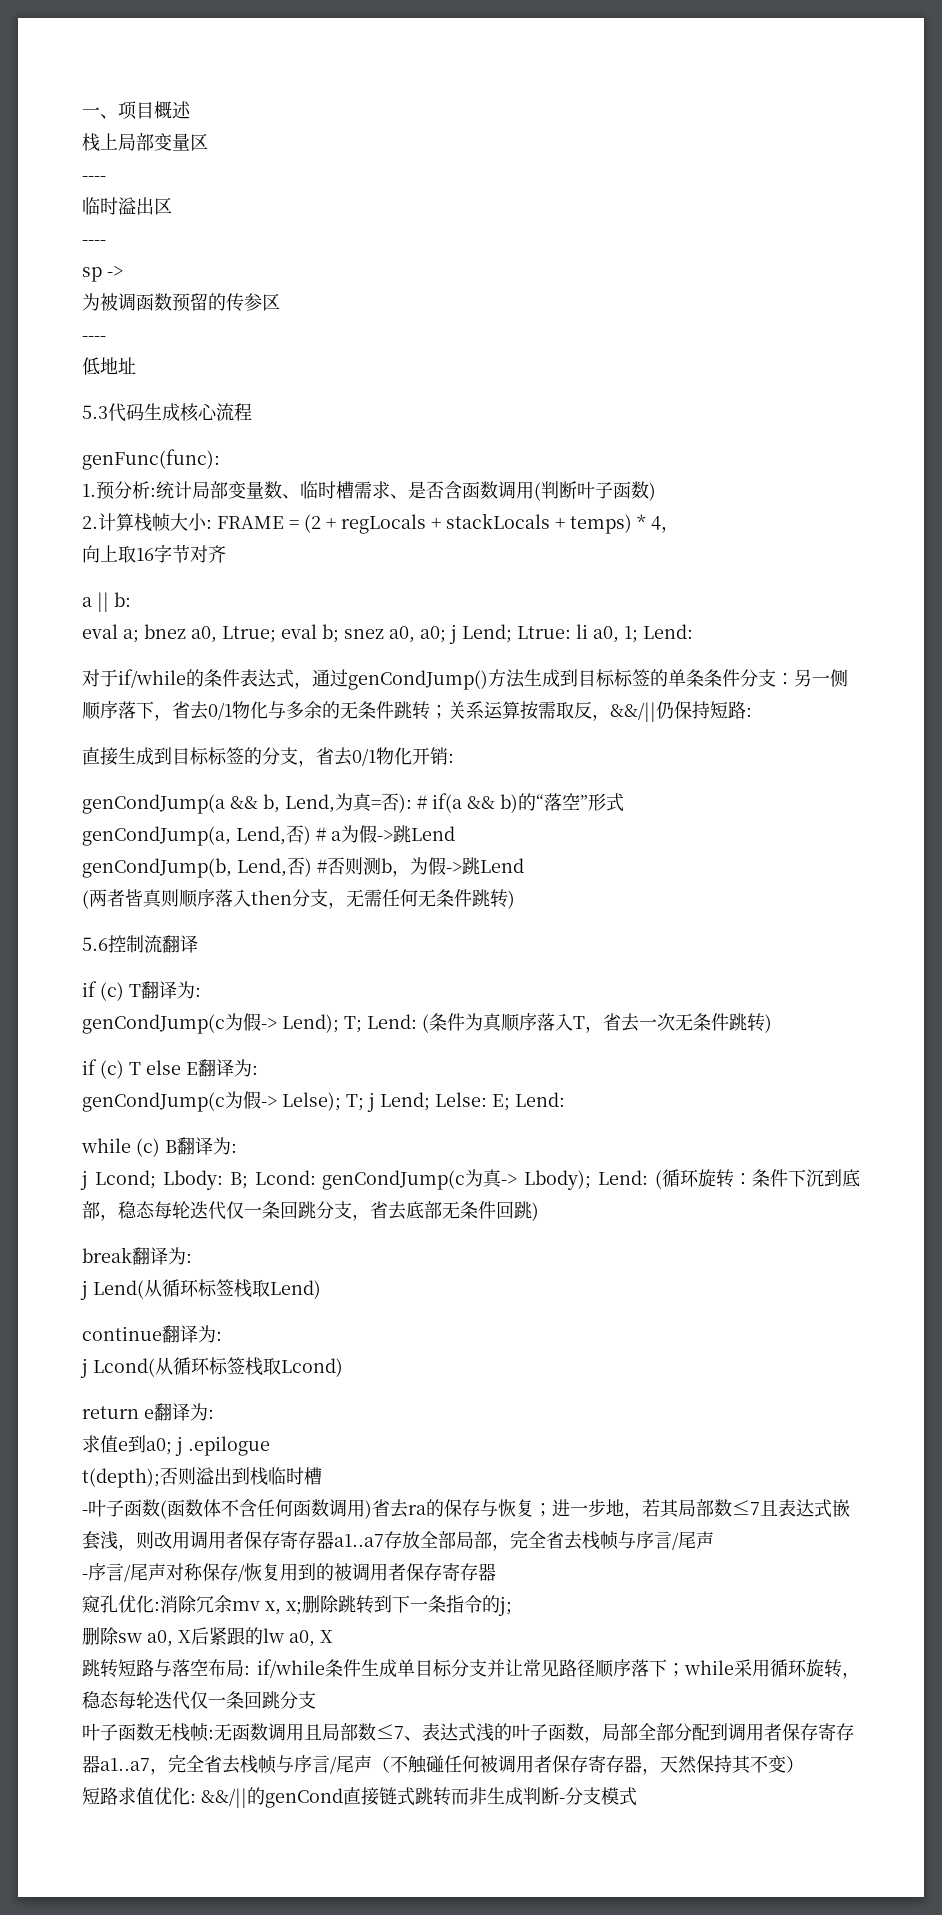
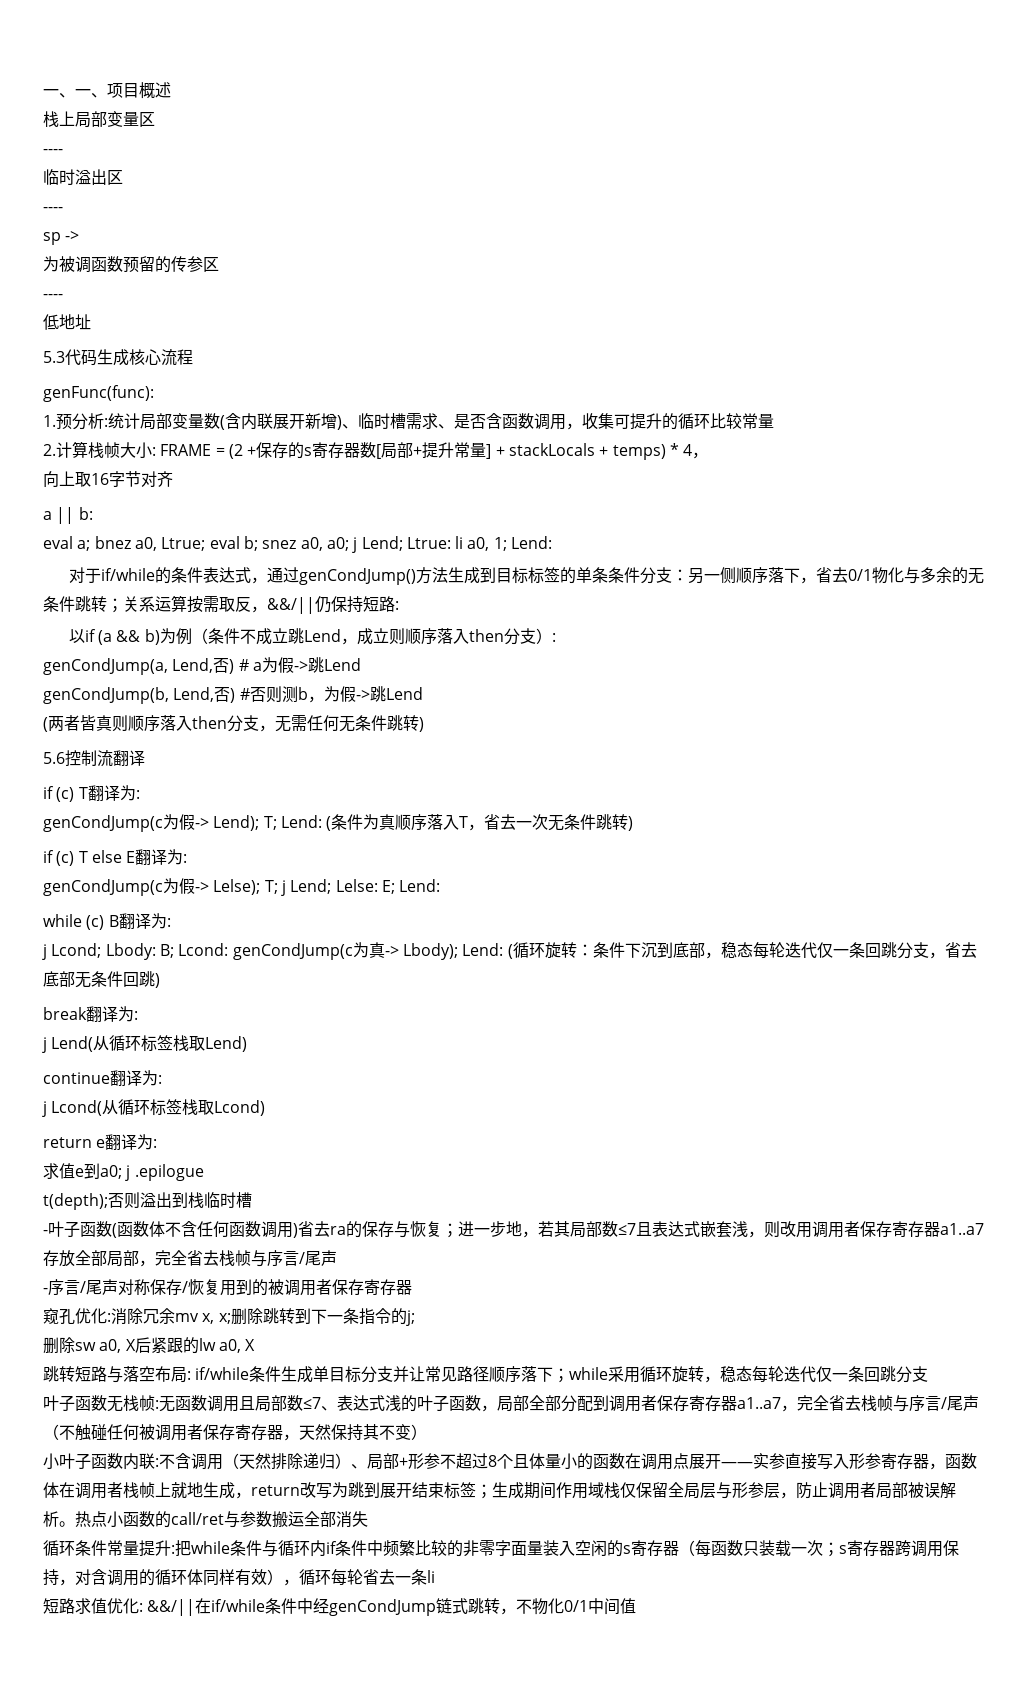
[82,107,118,119] 一、 -> [43,89,107,98] 一、一、
(282, 490) none -> [220,413,342,430] (含内联展开新增)
[534,481,656,501] (判断叶子函数) -> [566,413,774,430] ，收集可提升的循环比较常量
[341,514,426,534] regLocals -> [256,442,492,459] 保存的s寄存器数[局部+提升常量]
[82,747,454,767] [82,793,624,814] 直接生成到目标标签的分支，省去0/1物化开销: // genCondJump(a && b, Lend,为真=否): # if(a && b)的“落空”形式 -> [68,628,556,645] 以if (a && b)为例（条件不成立跳Lend，成立则顺序落入then分支）:
(804, 1764) none -> [43,1453,977,1470] [43,1482,956,1499] [43,1511,368,1528] [43,1540,959,1557] [43,1569,435,1586] // 小叶子函数内联:不含调用（天然排除递归）、局部+形参不超过8个且体量小的函数在调用点展开——实参直接写入形参寄存器，函数体在调用者栈帧上就地生成，return改写为跳到展开结束标签；生成期间作用域栈仅保留全局层与形参层，防止调用者局部被误解析。热点小函数的call/ret与参数搬运全部消失 // 循环条件常量提升:把while条件与循环内if条件中频繁比较的非零字面量装入空闲的s寄存器（每函数只装载一次；s寄存器跨调用保持，对含调用的循环体同样有效），循环每轮省去一条li
[247,1787,637,1808] 的genCond直接链式跳转而非生成判断-分支模式 -> [195,1598,637,1616] 在if/while条件中经genCondJump链式跳转，不物化0/1中间值

